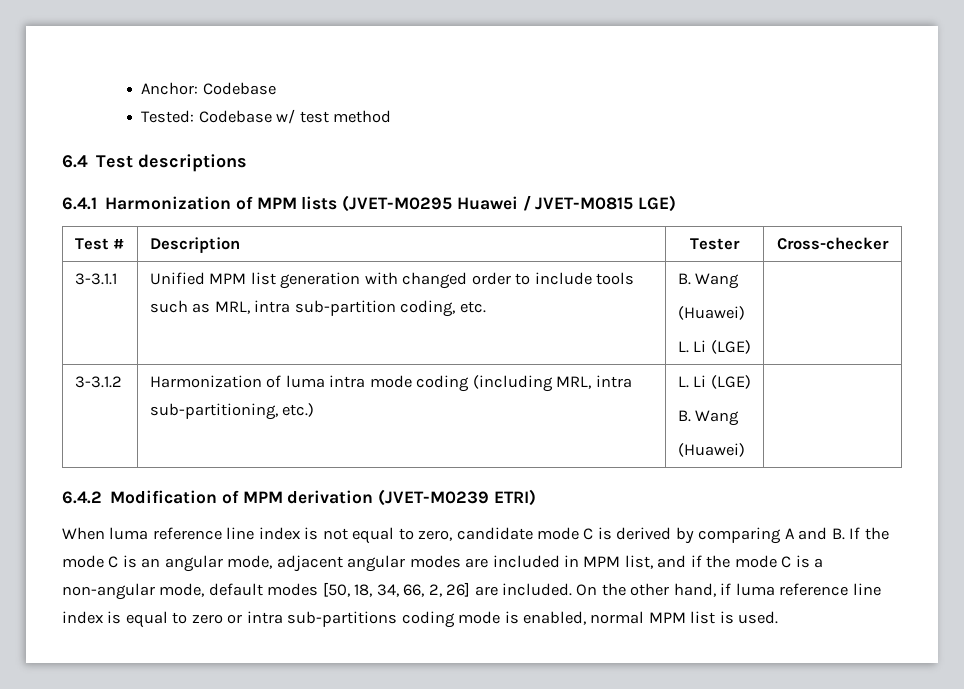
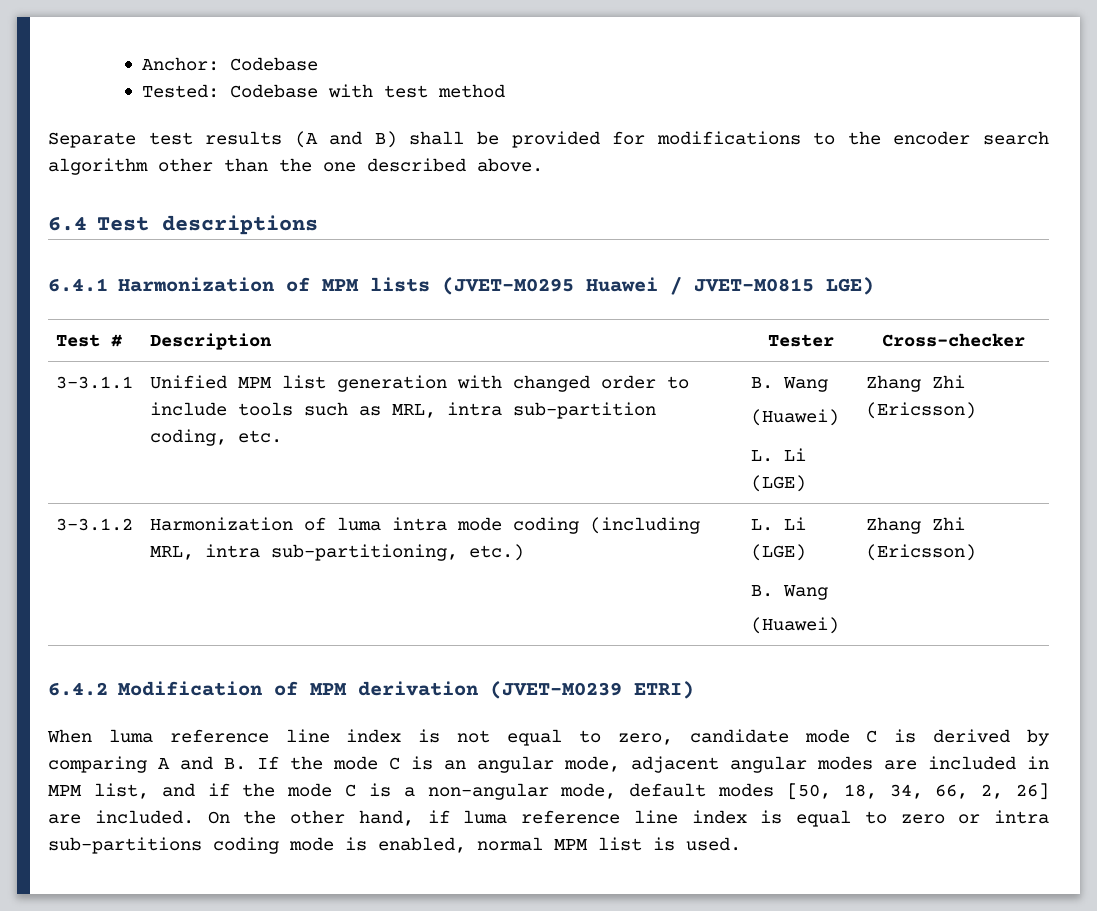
[276,109,296,124] w/ -> [327,84,373,98] with
(392, 116) none -> [48,131,1049,148] [48,158,543,175] // Separate test results (A and B) shall be provided for modifications to the encoder search algorithm other than the one described above.
(751, 347) none -> [866,375,966,392] [866,402,977,419] Zhang Zhi (Ericsson)
(745, 450) none -> [866,517,966,534] [866,544,977,561] Zhang Zhi (Ericsson)

